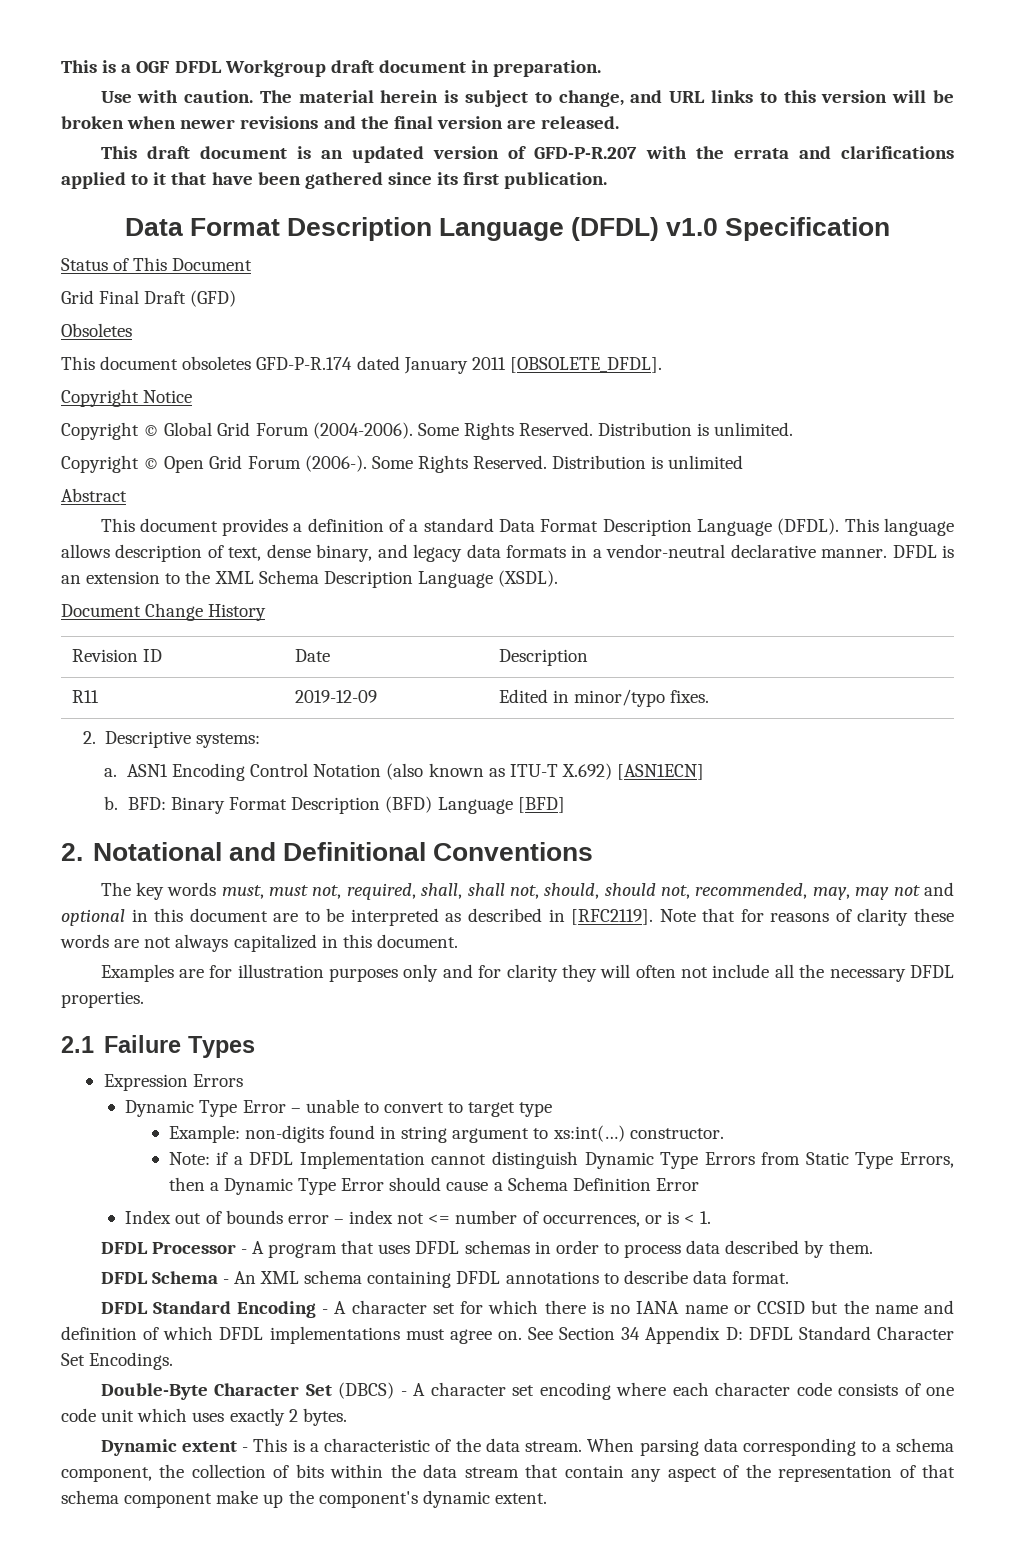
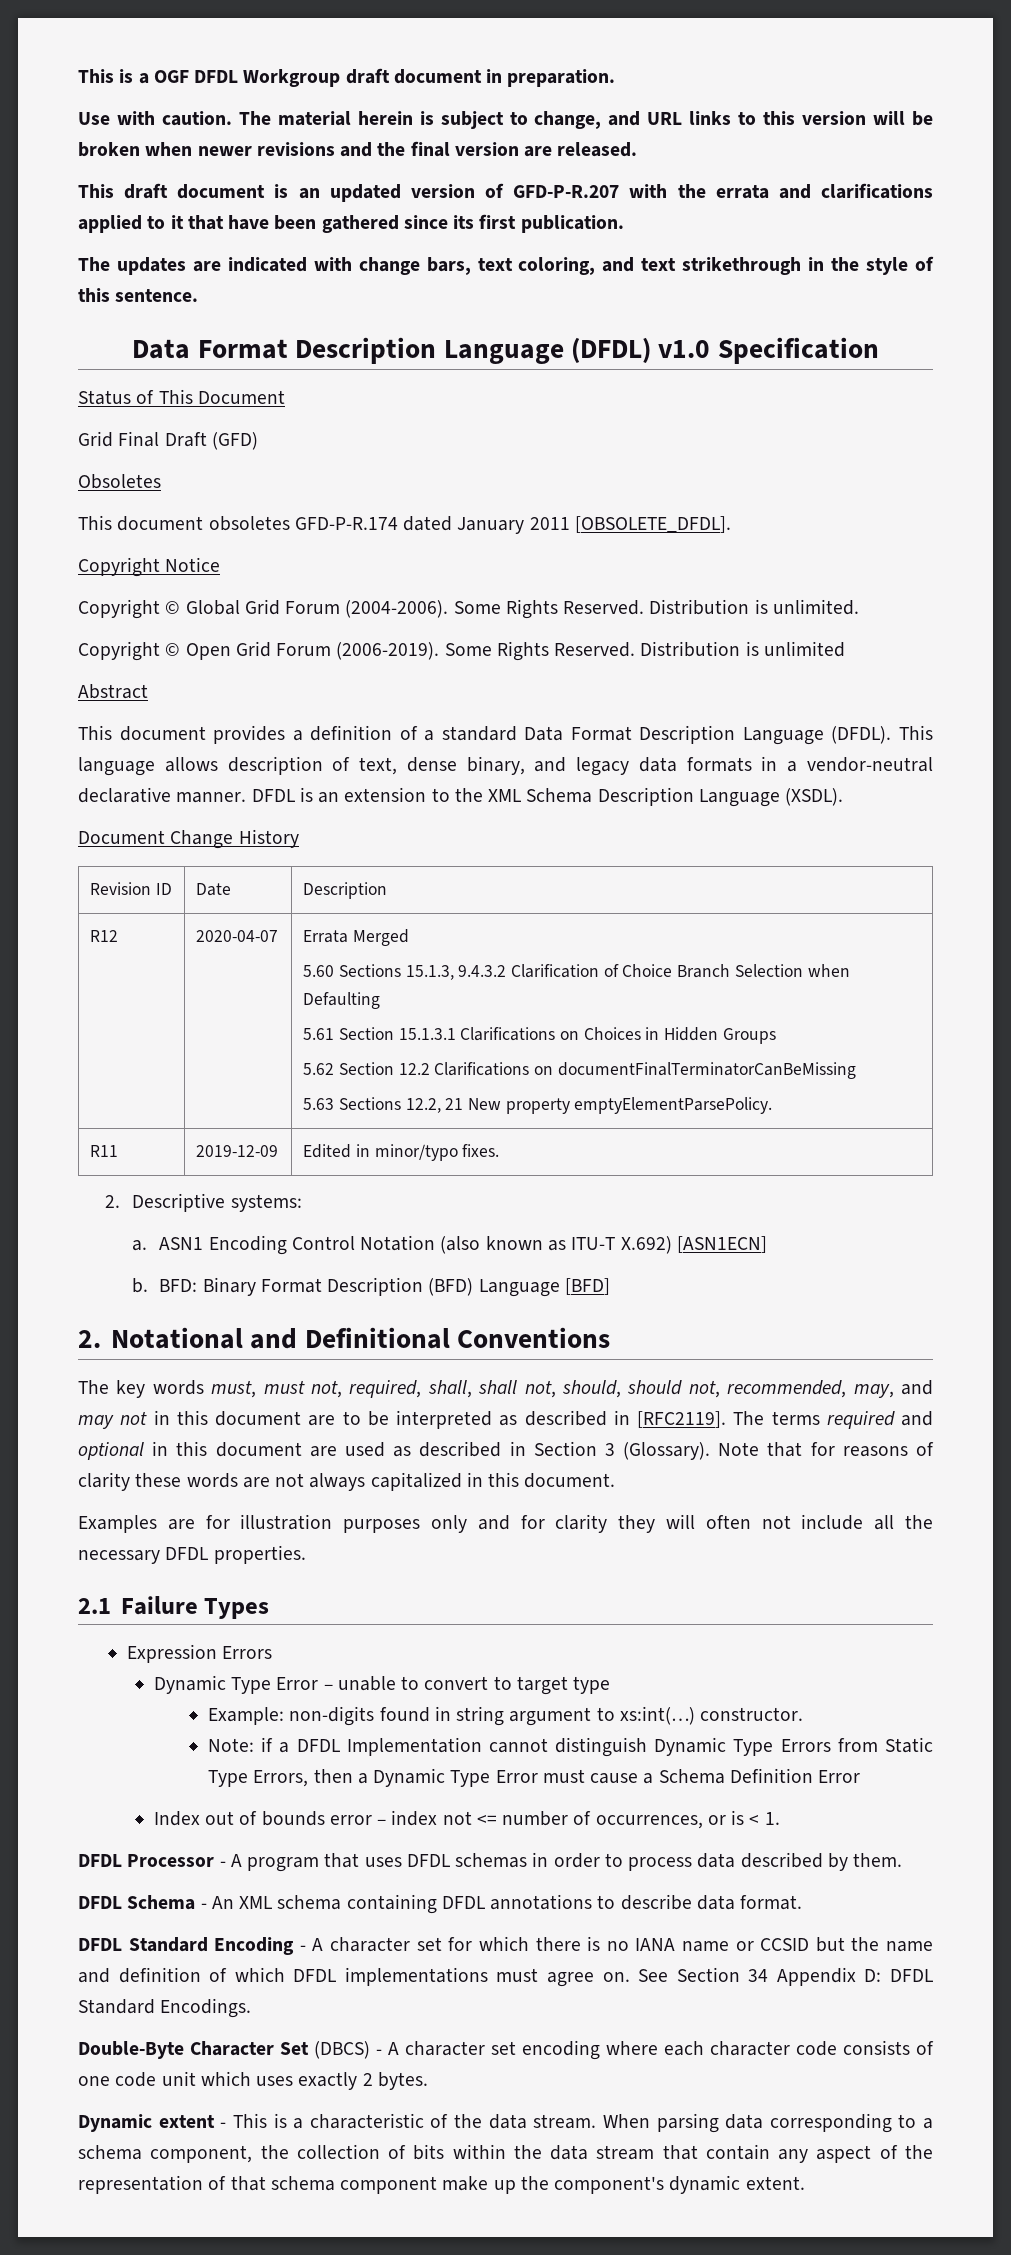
(608, 180) none -> [78,256,934,275] [78,288,199,302] // The updates are indicated with change bars, text coloring, and text strikethrough in the style of this sentence.
[304,455,367,472] (2006-). -> [336,642,440,660] (2006-2019).
(588, 657) none -> [90,930,119,942] [196,930,279,942] [303,929,409,946] [303,964,850,980] [303,992,381,1009] [303,1027,776,1044] [303,1062,856,1079] [303,1097,773,1114] // R12 | 2020-04-07 | Errata Merged // 5.60 Sections 15.1.3, 9.4.3.2 Clarification of Choice Branch Selection when Defaulting // 5.61 Section 15.1.3.1 Clarifications on Choices in Hidden Groups // 5.62 Section 12.2 Clarifications on documentFinalTerminatorCanBeMissing // 5.63 Sections 12.2, 21 New property emptyElementParsePolicy.
(850, 893) none -> [900,1380,933,1395] and
[923,882,954,896] [61,909,125,926] and optional -> (148, 1418) none
(654, 917) none -> [733,1411,933,1429] [78,1441,711,1460] The terms required and optional in this document are used as described in Section 3 (Glossary).
[389,1177,442,1191] should -> [542,1769,585,1783] must
[876,1326,954,1340] [61,1353,85,1366] Character Set -> (155, 2006) none

